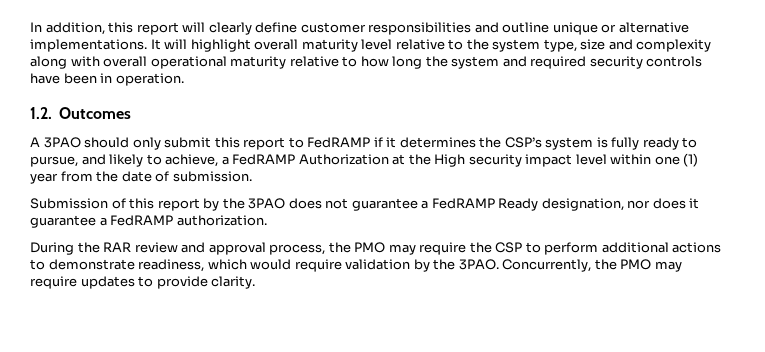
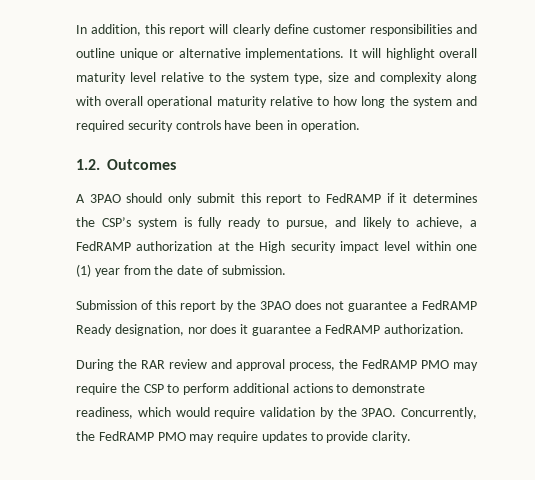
[298,154,389,165] Authorization -> [136,241,213,251] authorization
(351, 247) none -> [362,359,417,369] FedRAMP
(617, 264) none -> [98,431,154,441] FedRAMP

